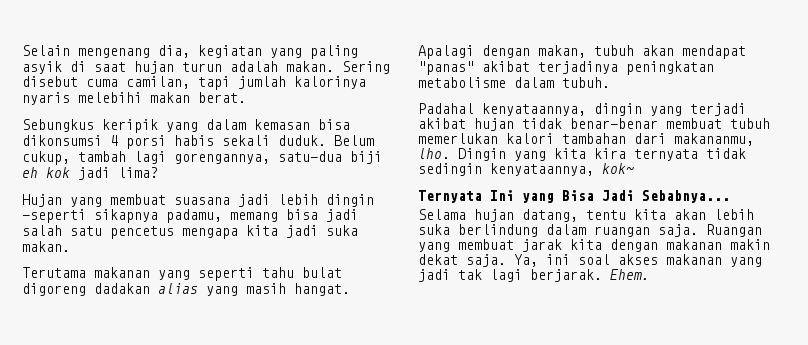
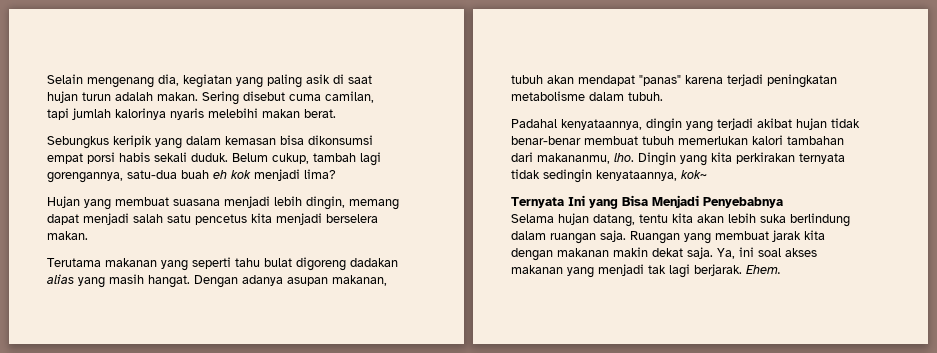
[22,61,62,74] asyik -> [306,74,330,84] asik
[110,135,118,146] 4 -> [47,153,83,164] empat
[350,151,382,164] biji -> [181,170,209,179] buah
[78,167,110,180] jadi -> [254,169,300,181] menjadi
[238,194,374,207] [22,209,358,223] [22,225,358,239] jadi lebih dingin -seperti sikapnya padamu, memang bisa jadi salah satu pencetus mengapa kita jadi suka -> [224,196,399,210] [47,213,378,225] menjadi lebih dingin, memang dapat menjadi salah satu pencetus kita menjadi berselera
[418,45,586,59] Apalagi dengan makan, -> [194,275,387,288] Dengan adanya asupan makanan,
[482,61,618,74] akibat terjadinya -> [685,74,763,86] karena terjadi
[594,148,626,159] kira -> [736,152,795,164] perkirakan
[602,190,730,203] Jadi Sebabnya... -> [652,195,783,208] Menjadi Penyebabnya
[418,269,450,282] jadi -> [598,264,644,276] menjadi

